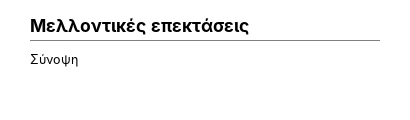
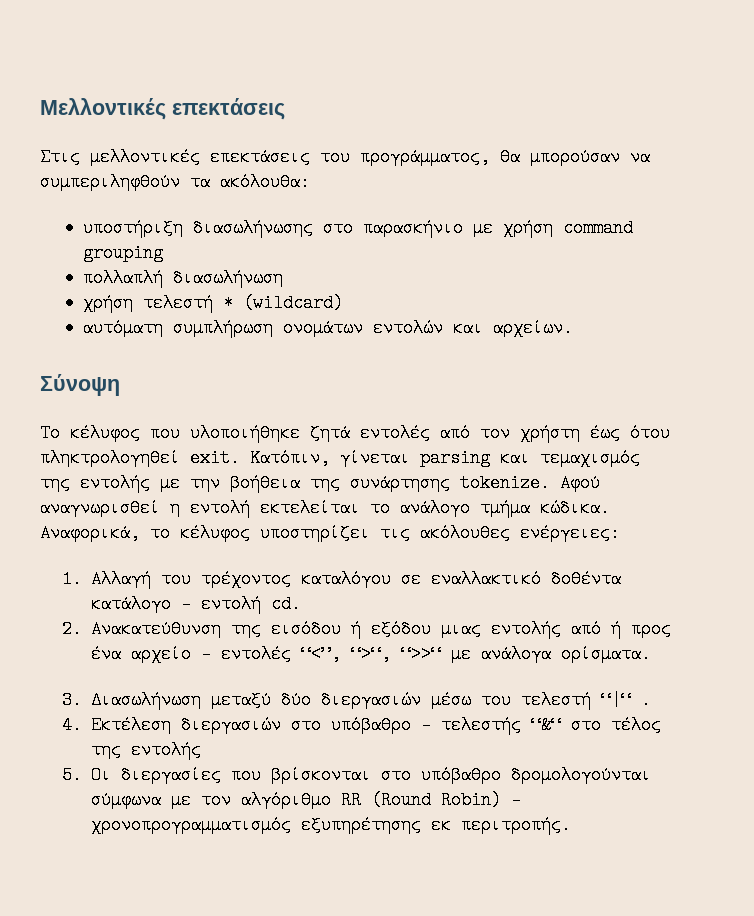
[30,54,78,67] Σύνοψη -> [40,146,650,166] [40,173,310,191] [83,219,634,238] [83,244,164,262] [83,270,284,288] [83,294,344,313] [83,317,574,338] [40,374,120,396] [40,422,670,443] [40,447,640,467] [40,472,600,493] [40,497,610,518] [40,522,620,542] [61,568,622,589] [91,593,302,614] [61,618,672,639] [91,643,652,663] [61,689,652,710] [61,714,662,735] [91,742,202,760] [61,764,652,784] [91,791,522,809] [91,814,572,835] Στις μελλοντικές επεκτάσεις του προγράμματος, θα μπορούσαν να συμπεριληφθούν τα ακόλουθα: // υποστήριξη διασωλήνωσης στο παρασκήνιο με χρήση command grouping // πολλαπλή διασωλήνωση // χρήση τελεστή * (wildcard) // αυτόματη συμπλήρωση ονομάτων εντολών και αρχείων. // Σύνοψη // Το κέλυφος που υλοποιήθηκε ζητά εντολές από τον χρήστη έως ότου πληκτρολογηθεί exit. Κατόπιν, γίνεται parsing και τεμαχισμός της εντολής με την βοήθεια της συνάρτησης tokenize. Αφού αναγνωρισθεί η εντολή εκτελείται το ανάλογο τμήμα κώδικα. Αναφορικά, το κέλυφος υποστηρίζει τις ακόλουθες ενέργειες: // 1. Αλλαγή του τρέχοντος καταλόγου σε εναλλακτικό δοθέντα κατάλογο – εντολή cd. // 2. Ανακατεύθυνση της εισόδου ή εξόδου μιας εντολής από ή προς ένα αρχείο – εντολές “<”, “>“, “>>“ με ανάλογα ορίσματα. // 3. Διασωλήνωση μεταξύ δύο διεργασιών μέσω του τελεστή “|“ . // 4. Εκτέλεση διεργασιών στο υπόβαθρο – τελεστής “&“ στο τέλος της εντολής // 5. Οι διεργασίες που βρίσκονται στο υπόβαθρο δρομολογούνται σύμφωνα με τον αλγόριθμο RR (Round Robin) - χρονοπρογραμματισμός εξυπηρέτησης εκ περιτροπής.

